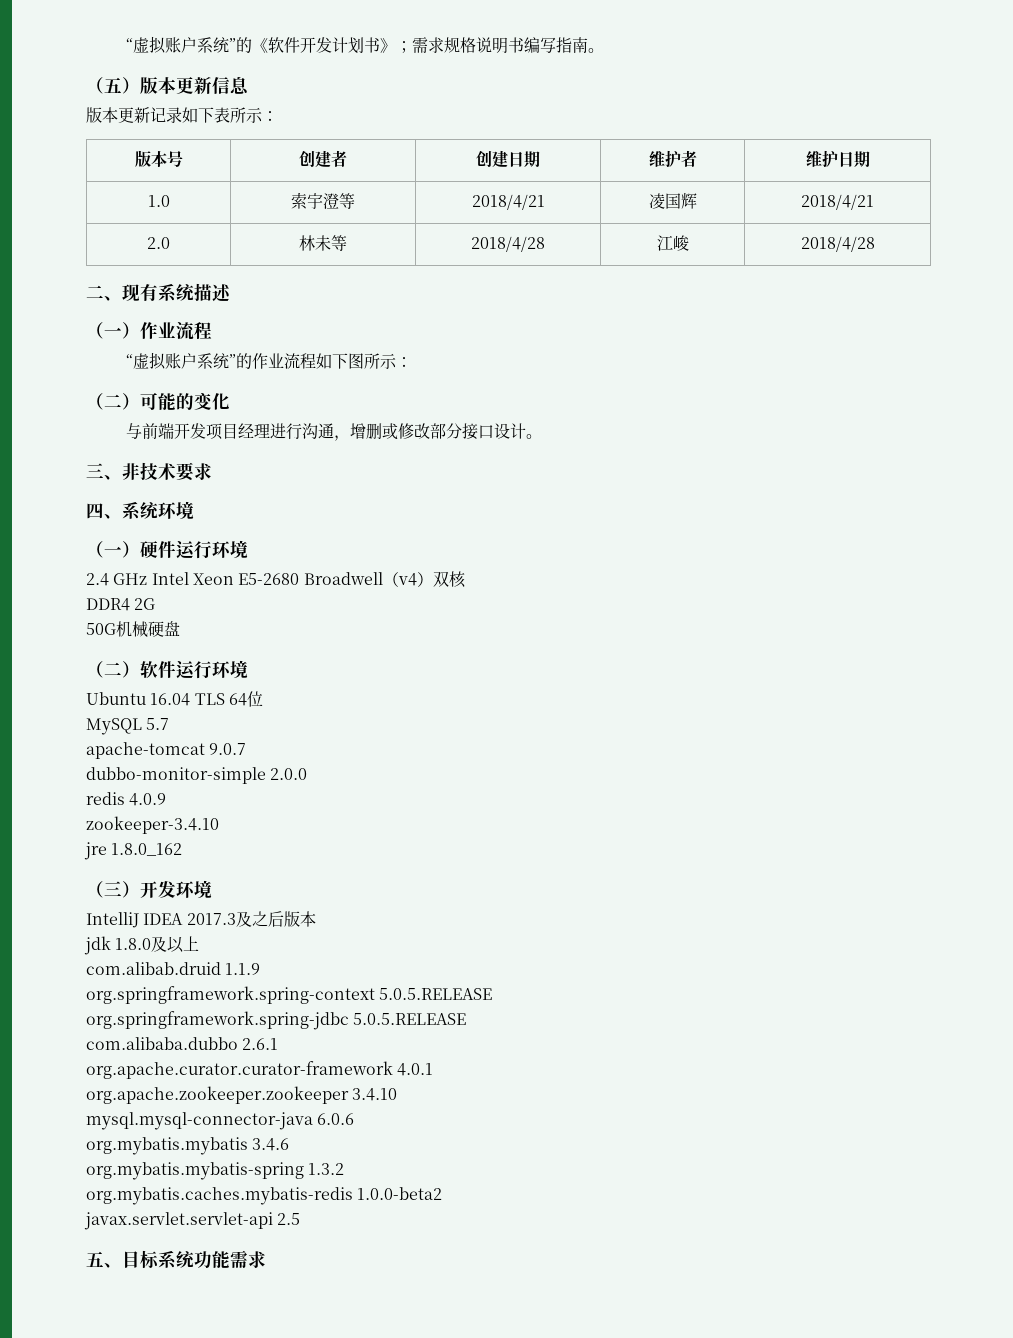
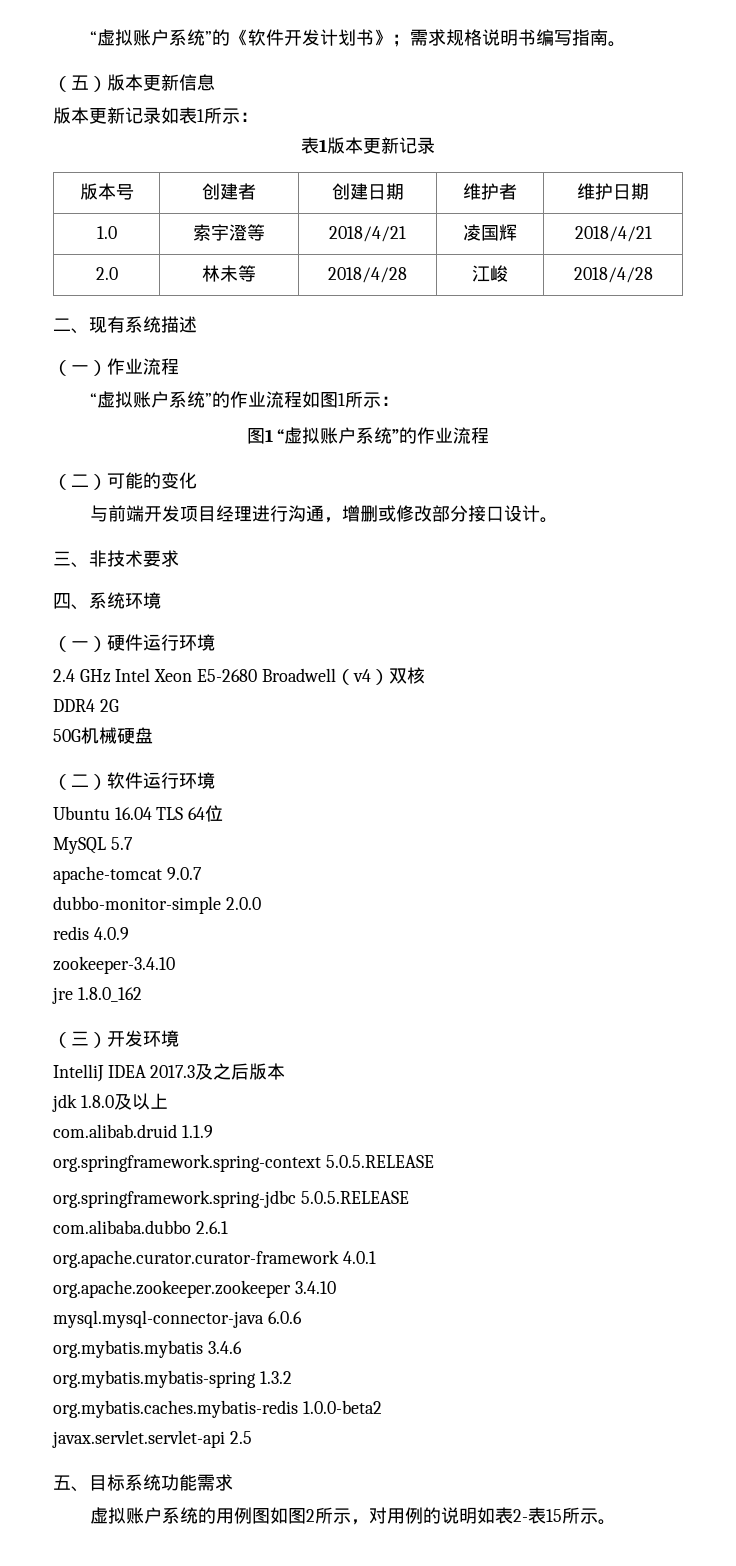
[198,107,278,123] 下表所示： -> [179,107,258,124] [301,137,435,154] 表1所示： // 表1版本更新记录
[332,353,413,369] 下图所示： -> [320,391,400,408] [246,427,490,444] 图1所示： // 图1 “虚拟账户系统”的作业流程
(266, 1259) none -> [90,1507,617,1525] // 虚拟账户系统的用例图如图2所示，对用例的说明如表2-表15所示。

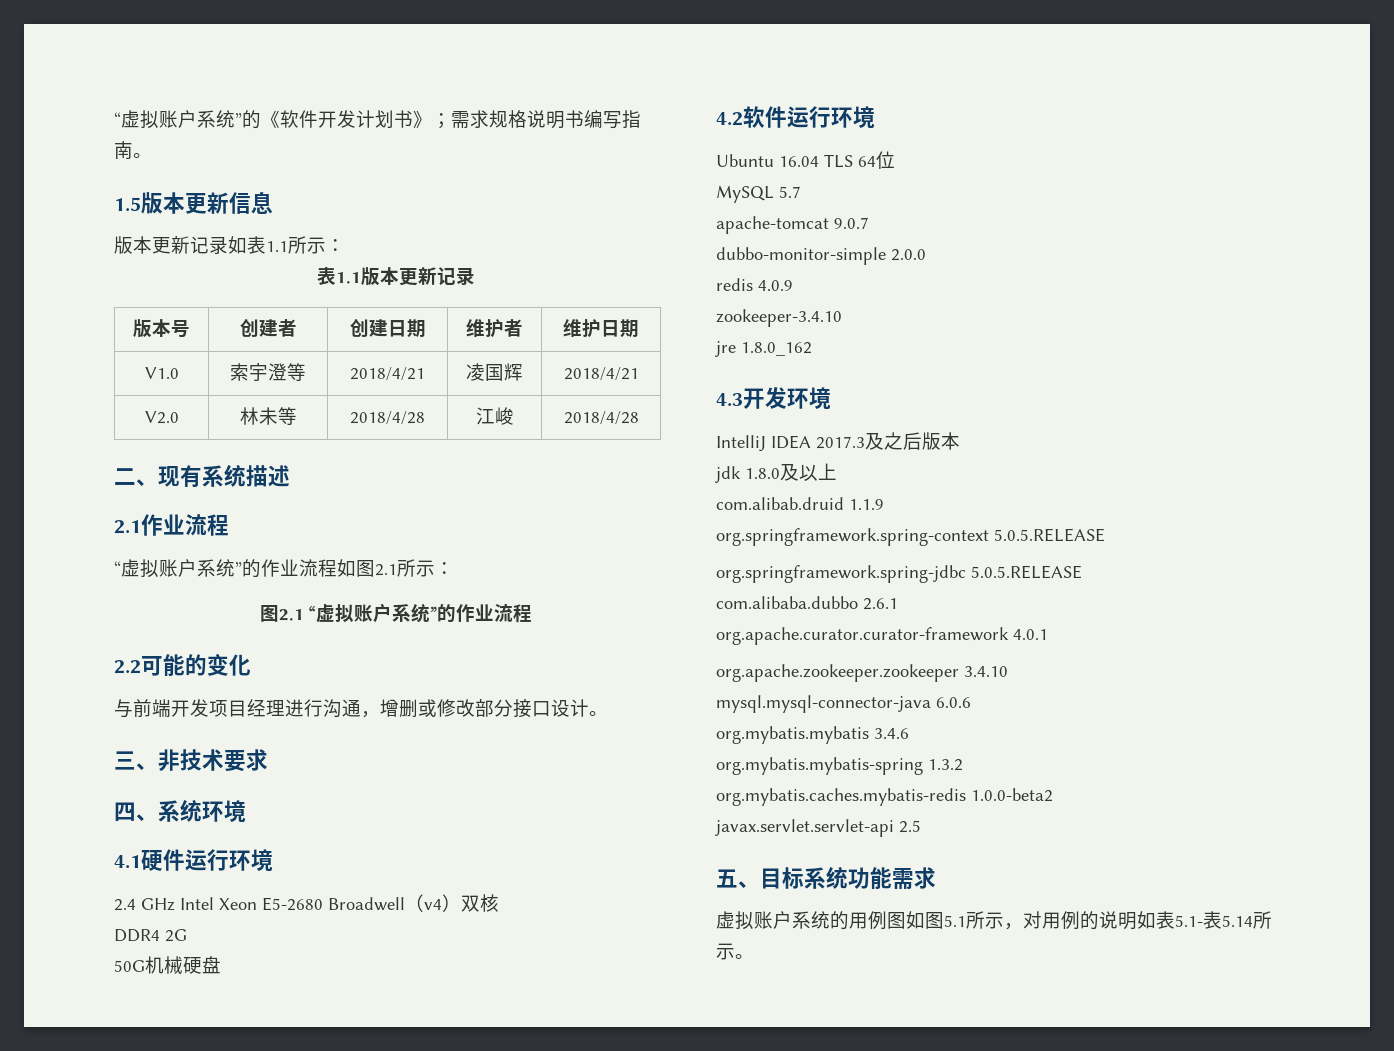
[53,75,107,92] （五） -> [114,197,141,212] 1.5
[197,109,204,122] 1 -> [266,241,288,252] 1.1
[319,139,327,152] 1 -> [336,272,361,284] 1.1
[96,226,117,239] 1.0 -> [144,367,179,379] V1.0
[95,267,118,280] 2.0 -> [144,411,179,424] V2.0
[53,360,107,376] （一） -> [114,520,141,534] 2.1
[338,393,346,406] 1 -> [375,564,397,576] 2.1
[264,429,273,442] 1 -> [279,609,304,621] 2.1
[53,474,107,490] （二） -> [114,660,141,674] 2.2
[53,636,107,652] （一） -> [114,855,141,869] 4.1
[53,774,107,790] （二） -> [716,112,743,126] 4.2
[53,1031,107,1048] （三） -> [716,393,743,407] 4.3
[306,1509,316,1522] 2 -> [944,915,966,927] 5.1
[513,1507,563,1524] 2-表15 -> [1175,911,1253,929] 5.1-表5.14

